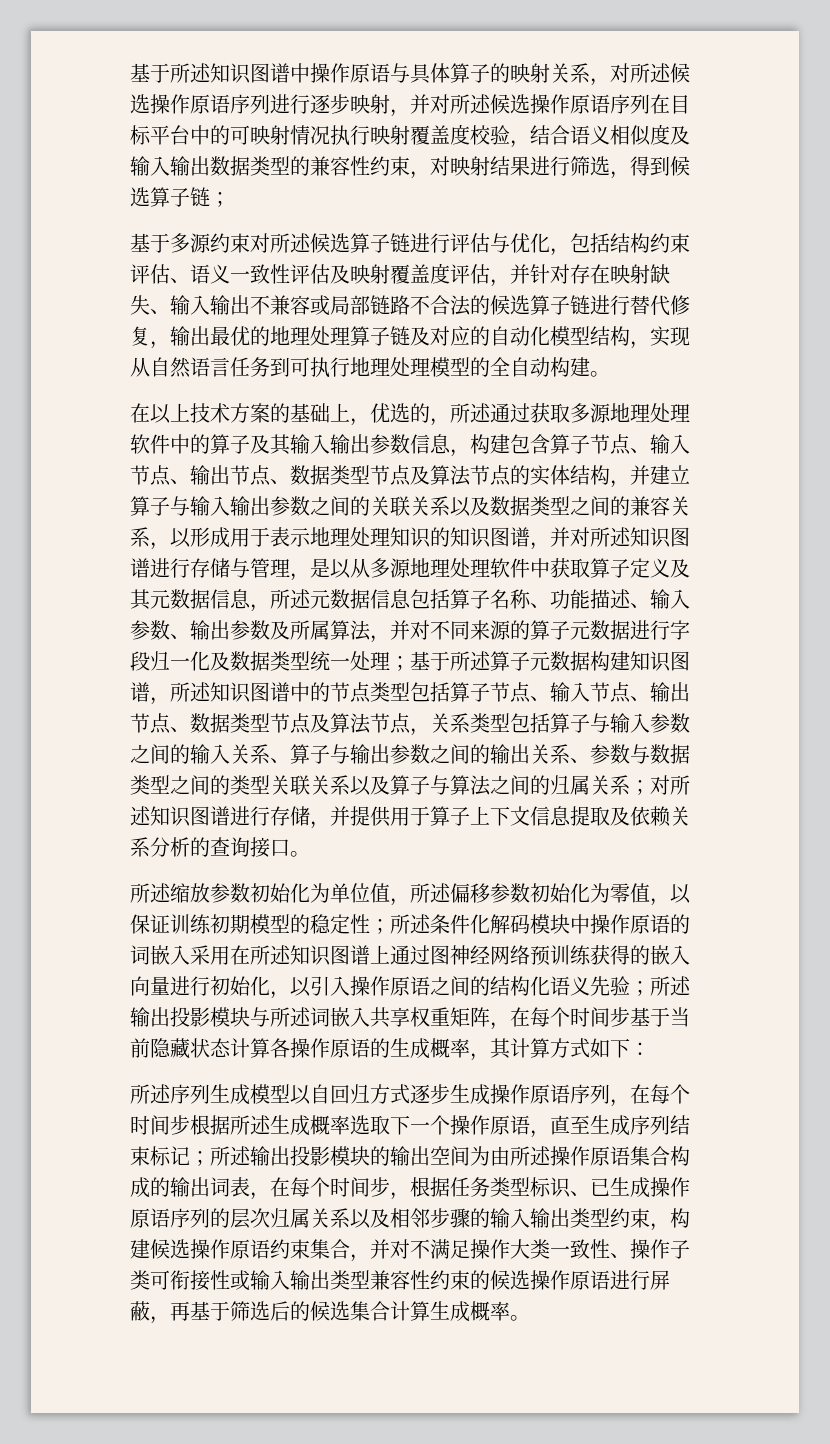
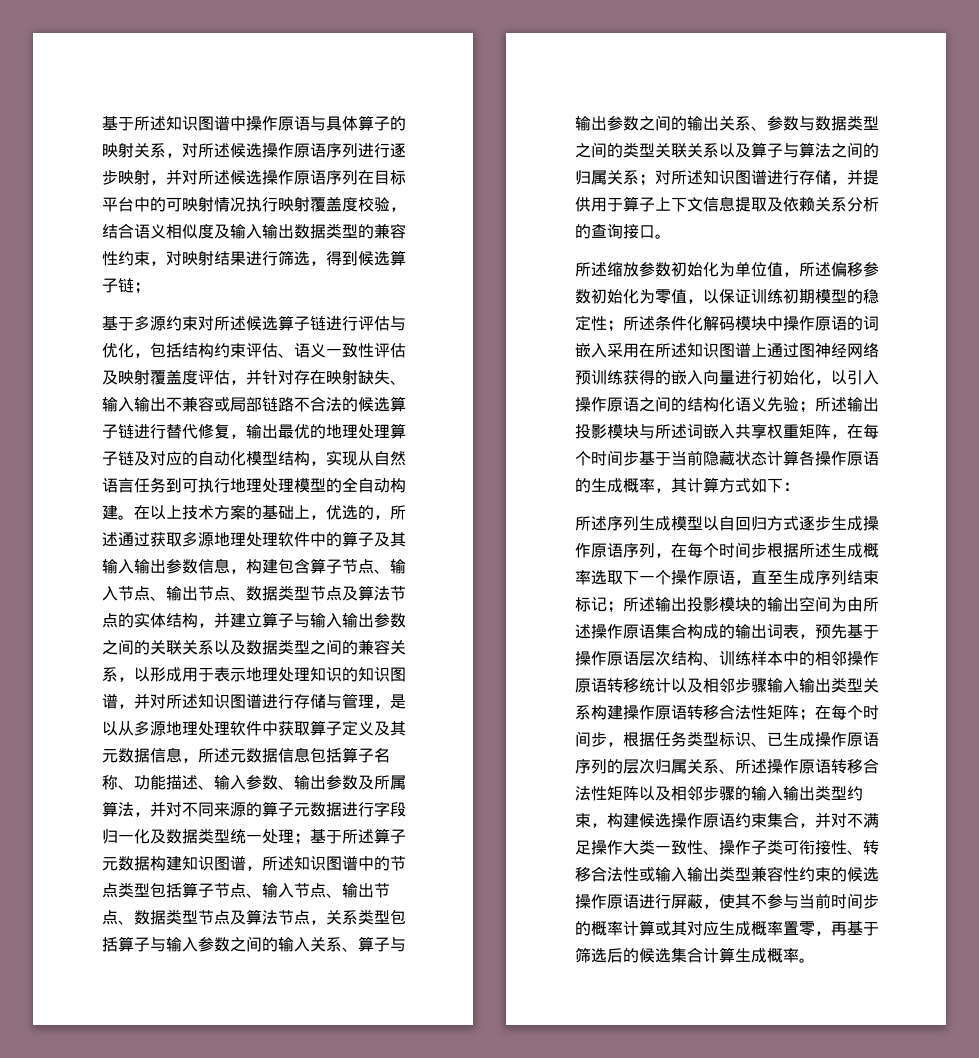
(610, 374) // -> (134, 517) none
(270, 1196) none -> [815,624,879,639] [575,650,879,666] [575,677,879,693] [575,704,815,721] 预先基于操作原语层次结构、训练样本中的相邻操作原语转移统计以及相邻步骤输入输出类型关系构建操作原语转移合法性矩阵；
(350, 1218) none -> [719,758,879,774] [575,786,639,801] 、所述操作原语转移合法性矩阵
(230, 1280) none -> [847,840,879,855] [575,866,639,882] 、转移合法性
(170, 1320) none -> [719,893,879,909] [575,920,831,936] 使其不参与当前时间步的概率计算或其对应生成概率置零，

